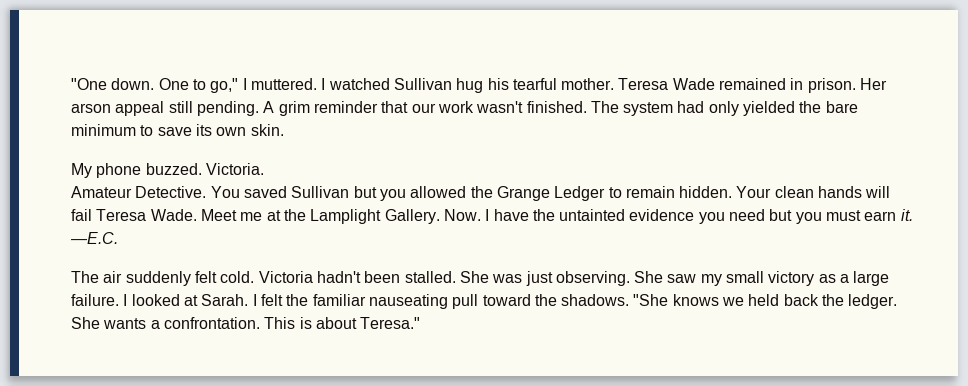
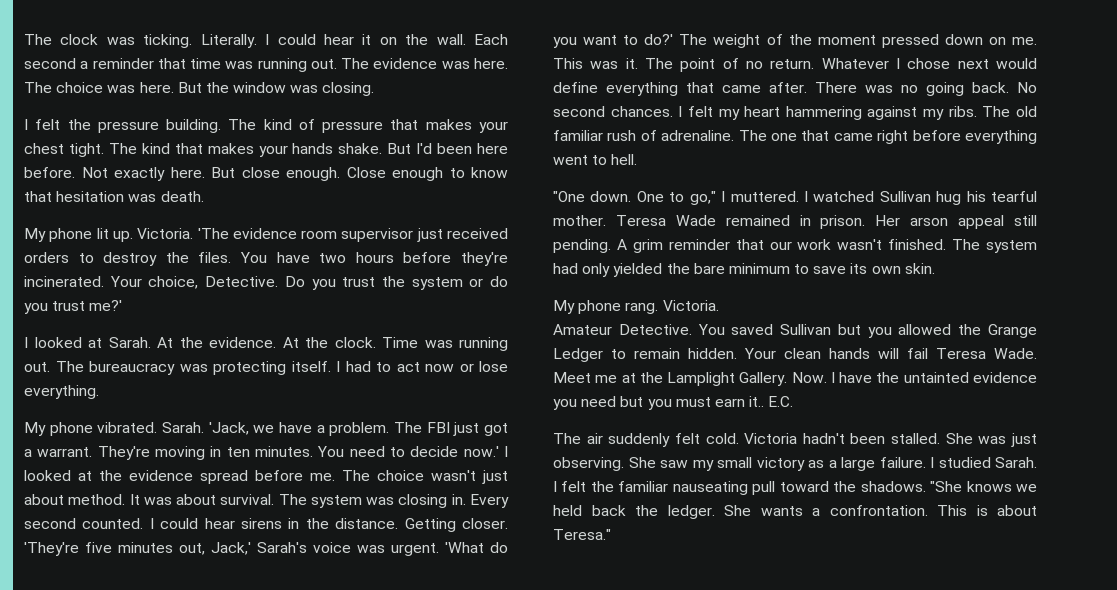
(71, 84) none -> [24,34,509,48] [24,58,508,72] [24,82,375,96] [24,119,508,133] [24,143,509,157] [24,167,508,181] [24,191,204,202] [24,228,509,242] [24,252,509,266] [24,276,508,290] [24,300,123,314] [24,337,508,351] [24,361,508,375] [24,385,99,399] [24,422,509,436] [24,446,508,460] [24,470,508,484] [24,494,509,508] [24,518,508,532] [24,542,508,556] [553,34,1037,48] [553,58,1037,72] [553,82,1037,96] [553,106,1037,120] [553,130,1037,144] [553,154,638,165] The clock was ticking. Literally. I could hear it on the wall. Each second a reminder that time was running out. The evidence was here. The choice was here. But the window was closing. // I felt the pressure building. The kind of pressure that makes your chest tight. The kind that makes your hands shake. But I'd been here before. Not exactly here. But close enough. Close enough to know that hesitation was death. // My phone lit up. Victoria. 'The evidence room supervisor just received orders to destroy the files. You have two hours before they're incinerated. Your choice, Detective. Do you trust the system or do you trust me?' // I looked at Sarah. At the evidence. At the clock. Time was running out. The bureaucracy was protecting itself. I had to act now or lose everything. // My phone vibrated. Sarah. 'Jack, we have a problem. The FBI just got a warrant. They're moving in ten minutes. You need to decide now.' I looked at the evidence spread before me. The choice wasn't just about method. It was about survival. The system was closing in. Every second counted. I could hear sirens in the distance. Getting closer. 'They're five minutes out, Jack,' Sarah's voice was urgent. 'What do you want to do?' The weight of the moment pressed down on me. This was it. The point of no return. Whatever I chose next would define everything that came after. There was no going back. No second chances. I felt my heart hammering against my ribs. The old familiar rush of adrenaline. The one that came right before everything went to hell. //
[145,163,202,175] buzzed. -> [625,302,659,314] rang.
[900,209,913,221] [70,232,118,244] it. —E.C. -> [749,396,794,407] it.. E.C.
[131,294,198,306] looked at -> [938,457,991,468] studied

